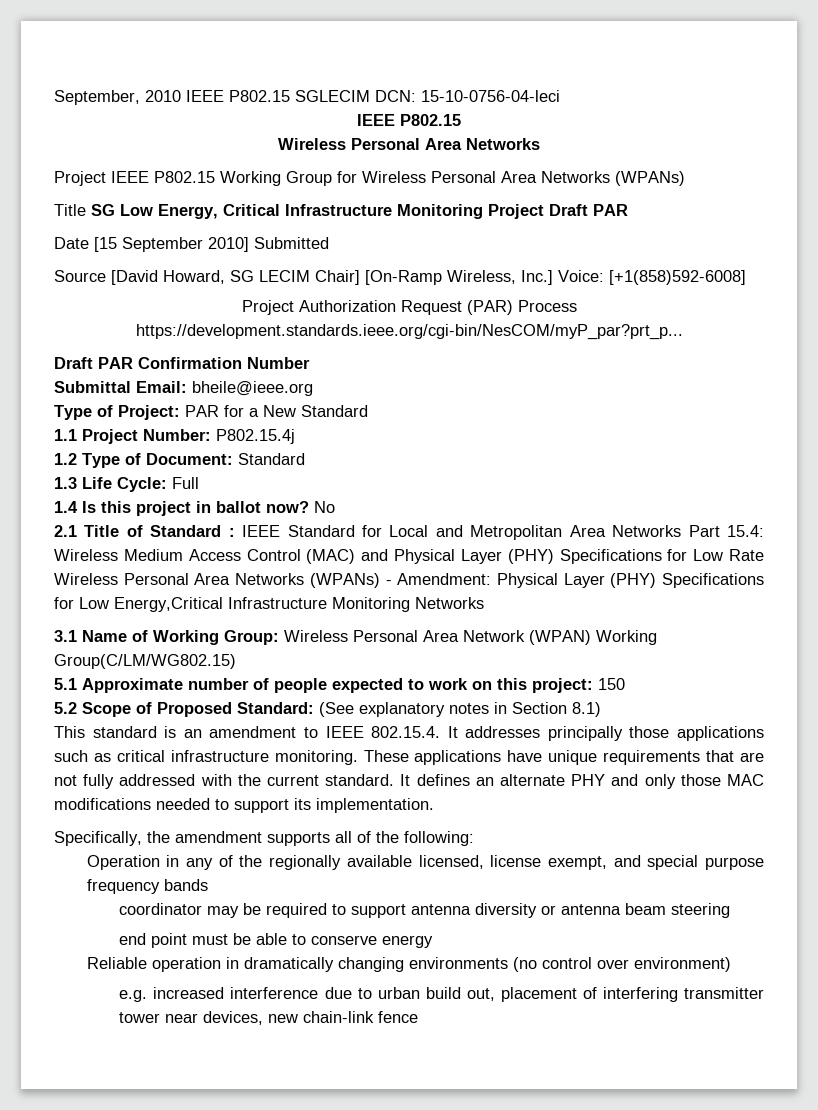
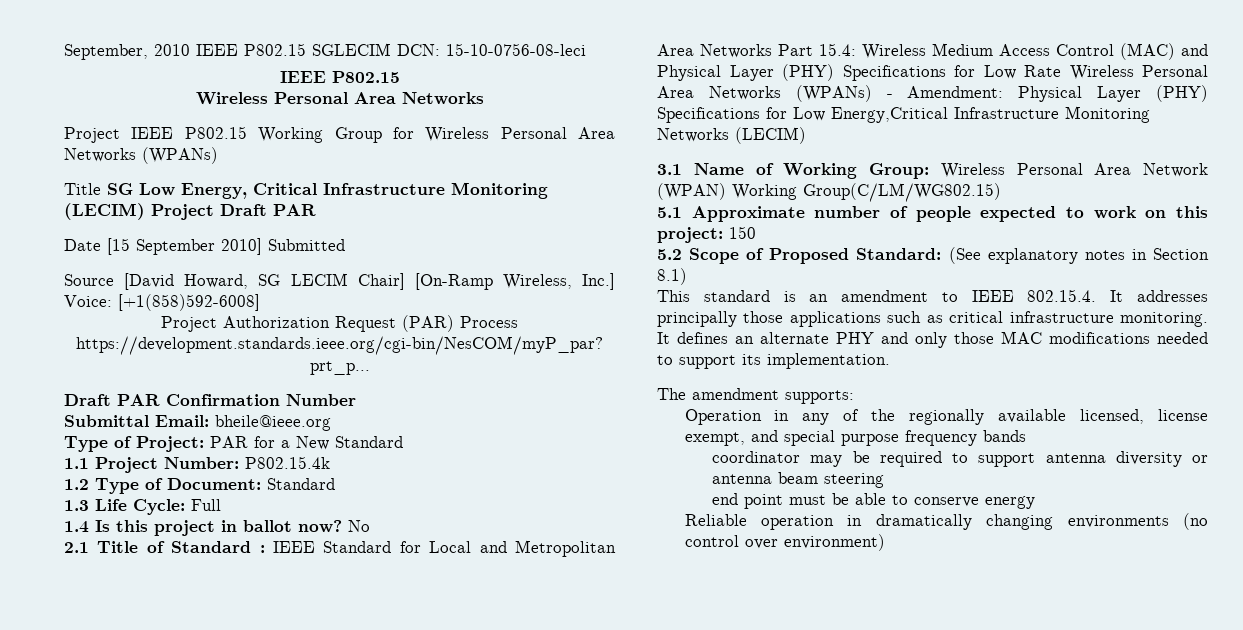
[421,90,560,102] 15-10-0756-04-leci -> [446,43,586,56] 15-10-0756-08-leci
(483, 211) none -> [64,203,145,220] (LECIM)
[216,429,295,444] P802.15.4j -> [245,456,330,469] P802.15.4k
(484, 603) none -> [735,127,806,144] (LECIM)
[363,750,764,765] [54,774,395,789] These applications have unique requirements that are not fully addressed with the current standard. -> (1208, 319) none
[54,831,474,846] Specifically, the amendment supports all of the following: -> [657,388,854,404] The amendment supports:
[119,987,764,1002] [119,1011,419,1025] // e.g. increased interference due to urban build out, placement of interfering transmitter tower near devices, new chain-link fence -> (885, 542) none

